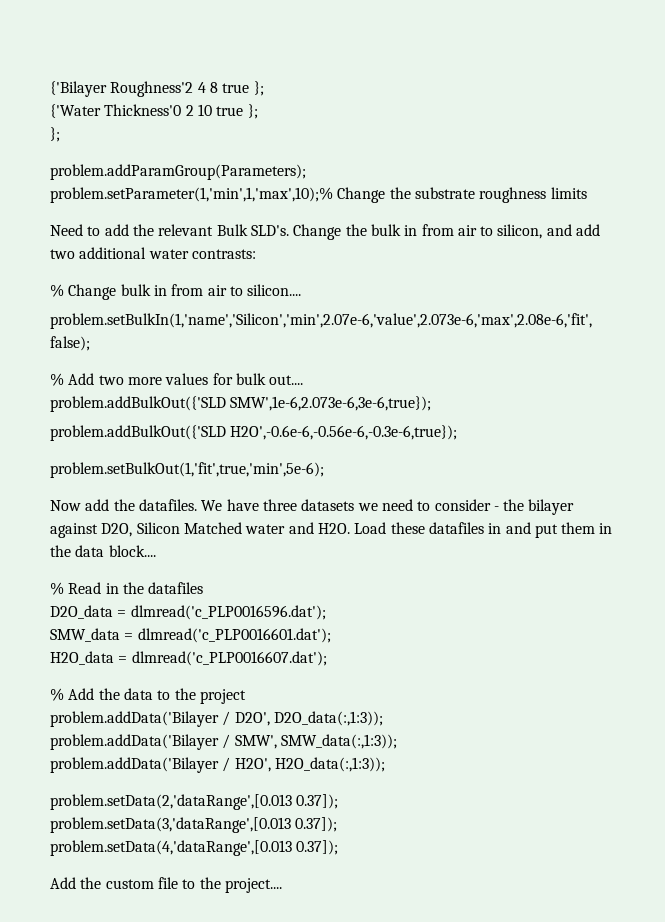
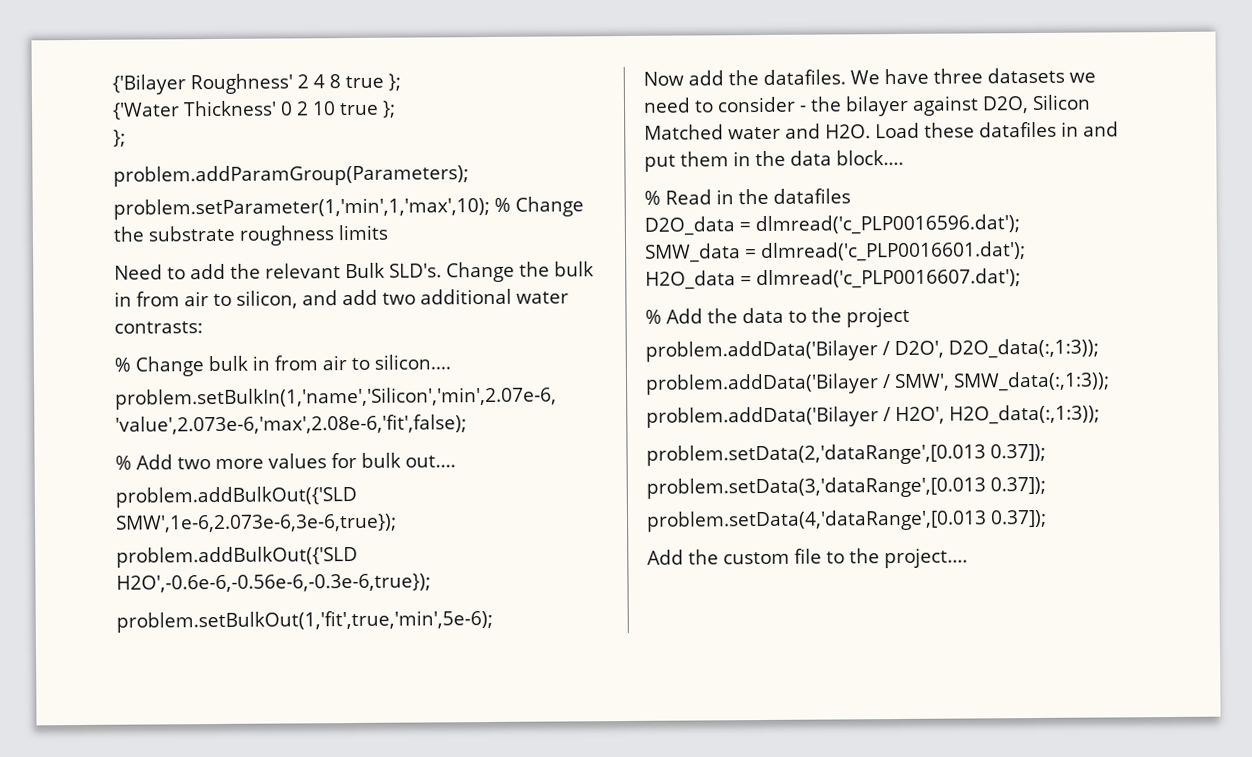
[110,81,194,97] Roughness'2 -> [190,73,309,95] Roughness' 2
[104,104,182,116] Thickness'0 -> [183,100,293,117] Thickness' 0
[50,187,333,203] problem.setParameter(1,'min',1,'max',10);% -> [113,196,511,220] problem.setParameter(1,'min',1,'max',10); %

